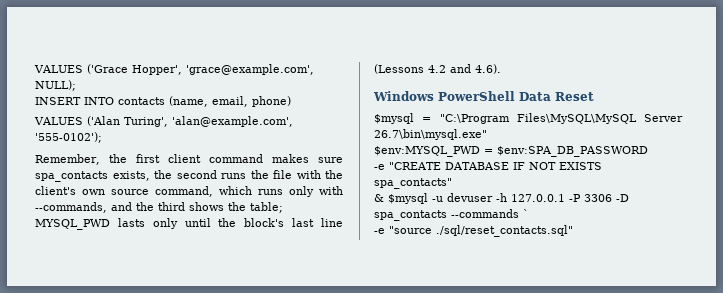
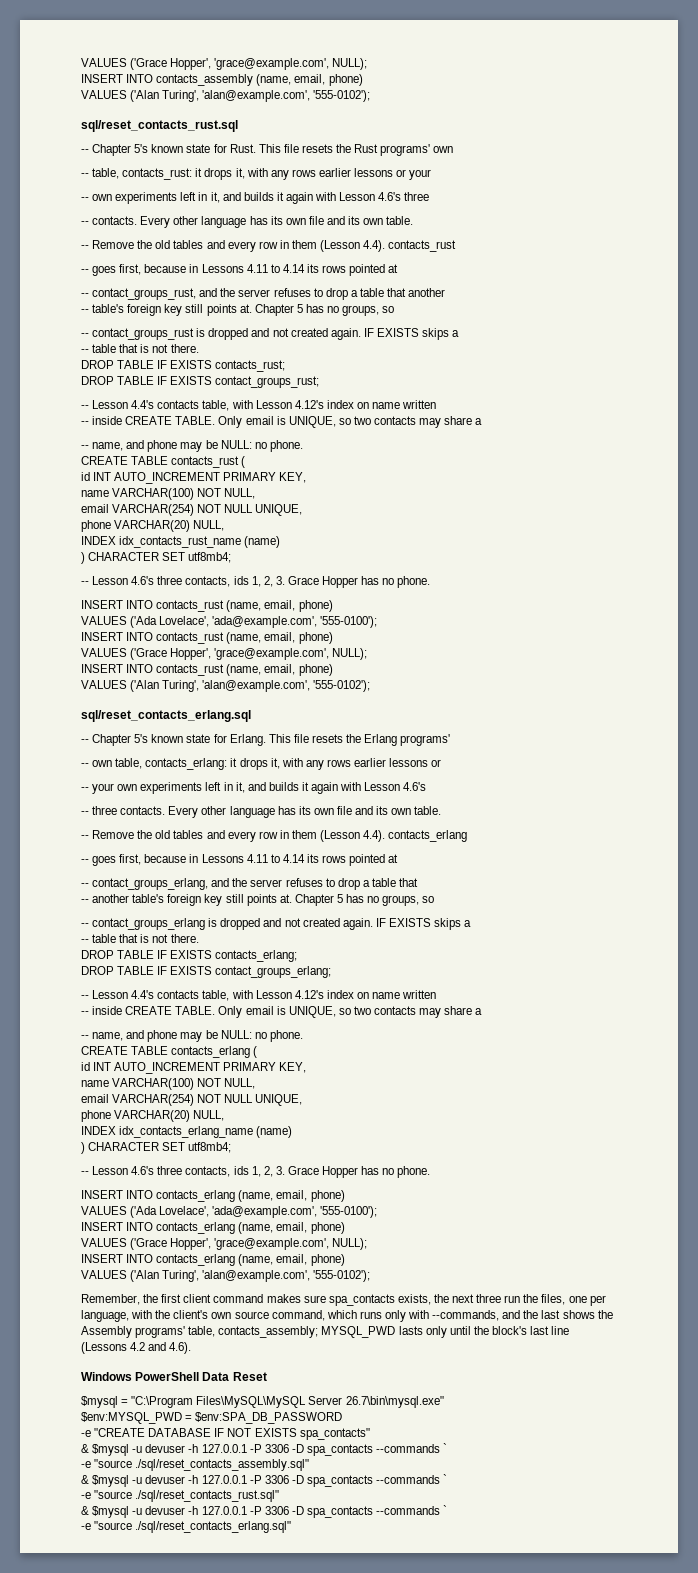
[34,64,314,75] [35,80,76,91] [35,97,165,105] VALUES ('Grace Hopper', 'grace@example.com', NULL); // INSERT INTO contacts -> [81,58,368,70] [81,74,363,86] [81,90,371,102] [81,120,238,132] [81,144,454,156] [81,168,432,180] [81,192,430,204] [81,216,414,228] [81,240,457,252] [81,264,399,276] [81,288,446,300] [81,304,395,316] [81,328,460,340] [81,344,199,353] [81,360,286,372] [81,376,320,388] [81,400,437,411] [81,416,483,428] [81,440,303,452] [81,456,246,468] [81,472,307,484] [81,488,256,500] [81,504,303,516] [81,520,225,532] [81,536,281,548] [81,552,232,564] [81,576,431,588] [81,600,333,612] [81,616,378,628] [81,632,333,644] [81,648,368,660] [81,664,333,676] [81,680,371,692] [81,710,251,722] [81,734,451,746] [81,758,442,770] [81,782,427,794] [81,806,442,818] [81,830,468,842] [81,854,399,866] [81,878,419,890] [81,894,435,906] [81,918,472,930] [81,934,199,943] [81,950,298,962] [81,966,332,978] [81,990,437,1001] [81,1006,483,1018] [81,1030,303,1042] [81,1046,258,1058] [81,1062,307,1074] [81,1078,256,1090] [81,1094,303,1106] [81,1110,225,1122] [81,1126,293,1138] [81,1142,232,1154] [81,1166,431,1178] [81,1190,345,1202] [81,1206,378,1218] [81,1222,345,1234] [81,1238,368,1250] [81,1254,236,1266] VALUES ('Grace Hopper', 'grace@example.com', NULL); // INSERT INTO contacts_assembly (name, email, phone) // VALUES ('Alan Turing', 'alan@example.com', '555-0102'); // sql/reset_contacts_rust.sql // -- Chapter 5's known state for Rust. This file resets the Rust programs' own // -- table, contacts_rust: it drops it, with any rows earlier lessons or your // -- own experiments left in it, and builds it again with Lesson 4.6's three // -- contacts. Every other language has its own file and its own table. // -- Remove the old tables and every row in them (Lesson 4.4). contacts_rust // -- goes first, because in Lessons 4.11 to 4.14 its rows pointed at // -- contact_groups_rust, and the server refuses to drop a table that another // -- table's foreign key still points at. Chapter 5 has no groups, so // -- contact_groups_rust is dropped and not created again. IF EXISTS skips a // -- table that is not there. // DROP TABLE IF EXISTS contacts_rust; // DROP TABLE IF EXISTS contact_groups_rust; // -- Lesson 4.4's contacts table, with Lesson 4.12's index on name written // -- inside CREATE TABLE. Only email is UNIQUE, so two contacts may share a // -- name, and phone may be NULL: no phone. // CREATE TABLE contacts_rust ( // id INT AUTO_INCREMENT PRIMARY KEY, // name VARCHAR(100) NOT NULL, // email VARCHAR(254) NOT NULL UNIQUE, // phone VARCHAR(20) NULL, // INDEX idx_contacts_rust_name (name) // ) CHARACTER SET utf8mb4; // -- Lesson 4.6's three contacts, ids 1, 2, 3. Grace Hopper has no phone. // INSERT INTO contacts_rust (name, email, phone) // VALUES ('Ada Lovelace', 'ada@example.com', '555-0100'); // INSERT INTO contacts_rust (name, email, phone) // VALUES ('Grace Hopper', 'grace@example.com', NULL); // INSERT INTO contacts_rust (name, email, phone) // VALUES ('Alan Turing', 'alan@example.com', '555-0102'); // sql/reset_contacts_erlang.sql // -- Chapter 5's known state for Erlang. This file resets the Erlang programs' // -- own table, contacts_erlang: it drops it, with any rows earlier lessons or // -- your own experiments left in it, and builds it again with Lesson 4.6's // -- three contacts. Every other language has its own file and its own table. // -- Remove the old tables and every row in them (Lesson 4.4). contacts_erlang // -- goes first, because in Lessons 4.11 to 4.14 its rows pointed at // -- contact_groups_erlang, and the server refuses to drop a table that // -- another table's foreign key still points at. Chapter 5 has no groups, so // -- contact_groups_erlang is dropped and not created again. IF EXISTS skips a // -- table that is not there. // DROP TABLE IF EXISTS contacts_erlang; // DROP TABLE IF EXISTS contact_groups_erlang; // -- Lesson 4.4's contacts table, with Lesson 4.12's index on name written // -- inside CREATE TABLE. Only email is UNIQUE, so two contacts may share a // -- name, and phone may be NULL: no phone. // CREATE TABLE contacts_erlang ( // id INT AUTO_INCREMENT PRIMARY KEY, // name VARCHAR(100) NOT NULL, // email VARCHAR(254) NOT NULL UNIQUE, // phone VARCHAR(20) NULL, // INDEX idx_contacts_erlang_name (name) // ) CHARACTER SET utf8mb4; // -- Lesson 4.6's three contacts, ids 1, 2, 3. Grace Hopper has no phone. // INSERT INTO contacts_erlang (name, email, phone) // VALUES ('Ada Lovelace', 'ada@example.com', '555-0100'); // INSERT INTO contacts_erlang (name, email, phone) // VALUES ('Grace Hopper', 'grace@example.com', NULL); // INSERT INTO contacts_erlang
[176,170,292,179] second runs the file -> [452,1294,606,1306] [81,1310,129,1322] next three run the files, one per language,
[158,202,185,211] third -> [541,1310,561,1319] last
[250,202,283,213] table; -> [81,1326,319,1338] Assembly programs' table, contacts_assembly;
[436,225,573,237] ./sql/reset_contacts.sql" -> [135,1459,310,1471] [81,1474,448,1487] [81,1490,280,1502] [81,1505,448,1518] [81,1521,292,1533] ./sql/reset_contacts_assembly.sql" // & $mysql -u devuser -h 127.0.0.1 -P 3306 -D spa_contacts --commands ` // -e "source ./sql/reset_contacts_rust.sql" // & $mysql -u devuser -h 127.0.0.1 -P 3306 -D spa_contacts --commands ` // -e "source ./sql/reset_contacts_erlang.sql"

